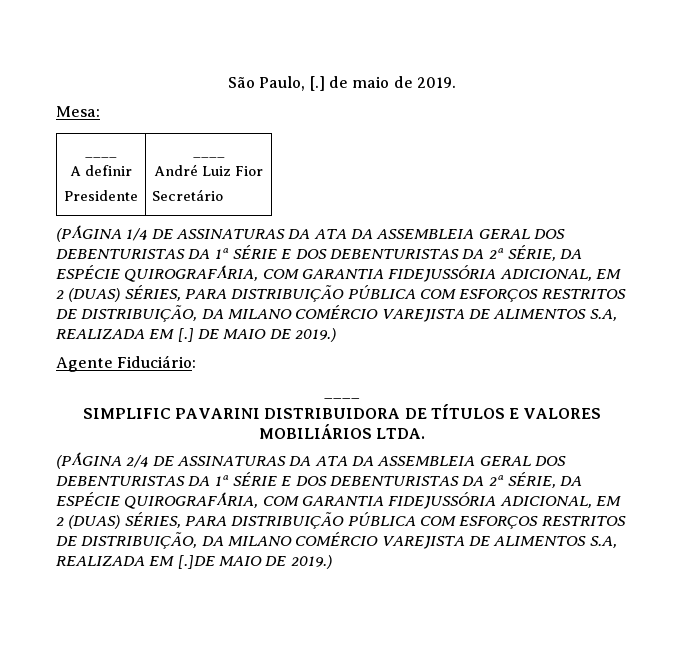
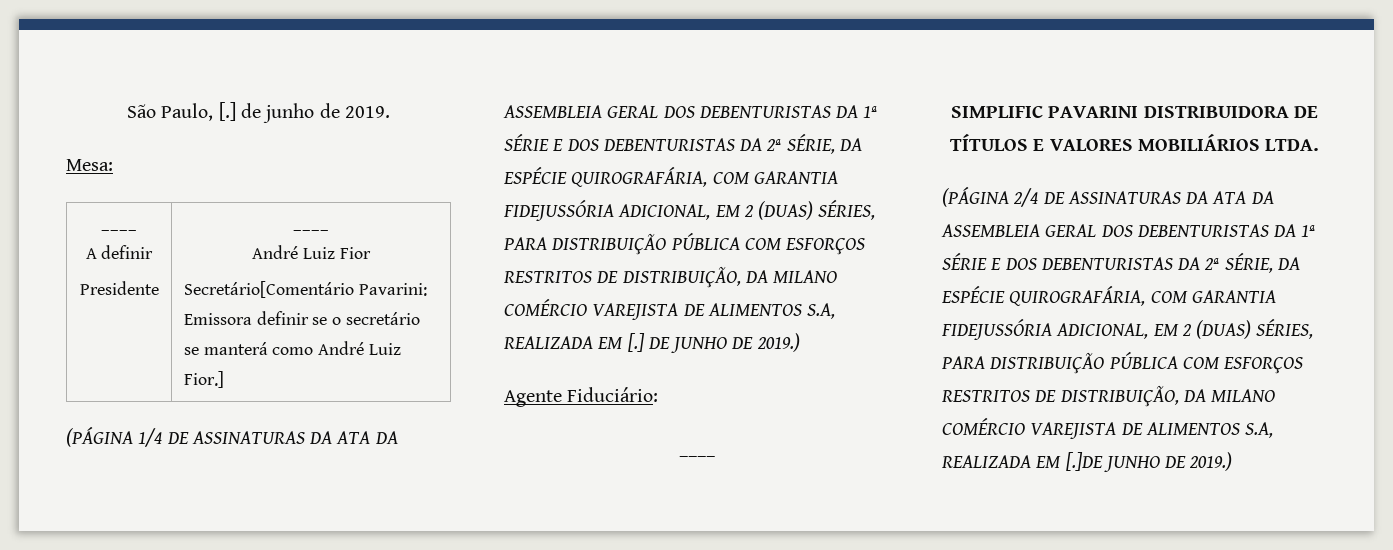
[352,76,390,88] maio -> [263,103,315,123] junho
[152,189,224,201] Secretário -> [183,281,427,298] [183,311,420,325] [183,341,401,355] [183,371,224,388] Secretário[Comentário Pavarini: Emissora definir se o secretário se manterá como André Luiz Fior.]
[223,329,267,339] MAIO -> [671,337,728,353] JUNHO
[218,556,262,566] MAIO -> [1103,456,1160,472] JUNHO

